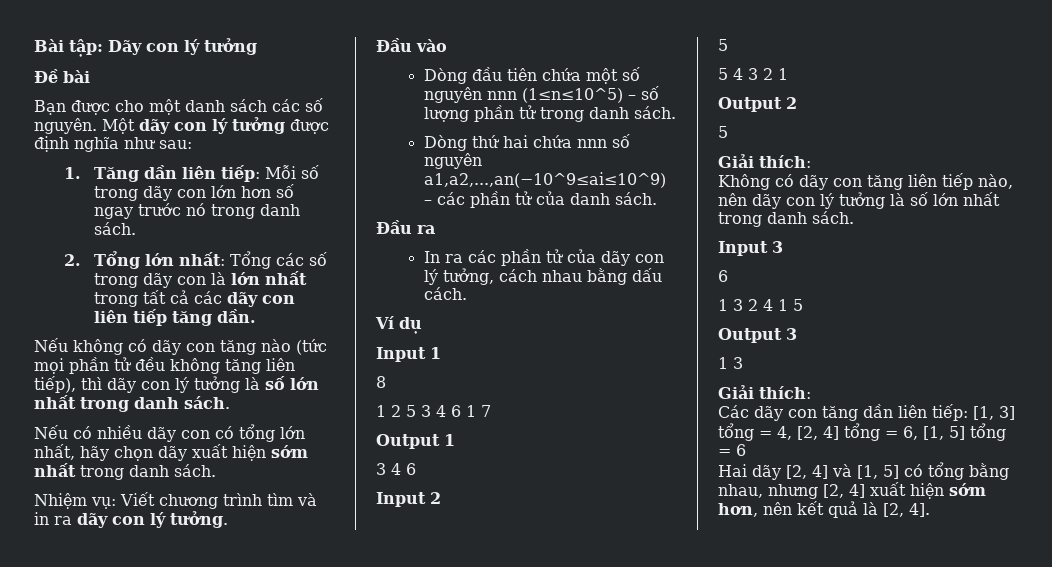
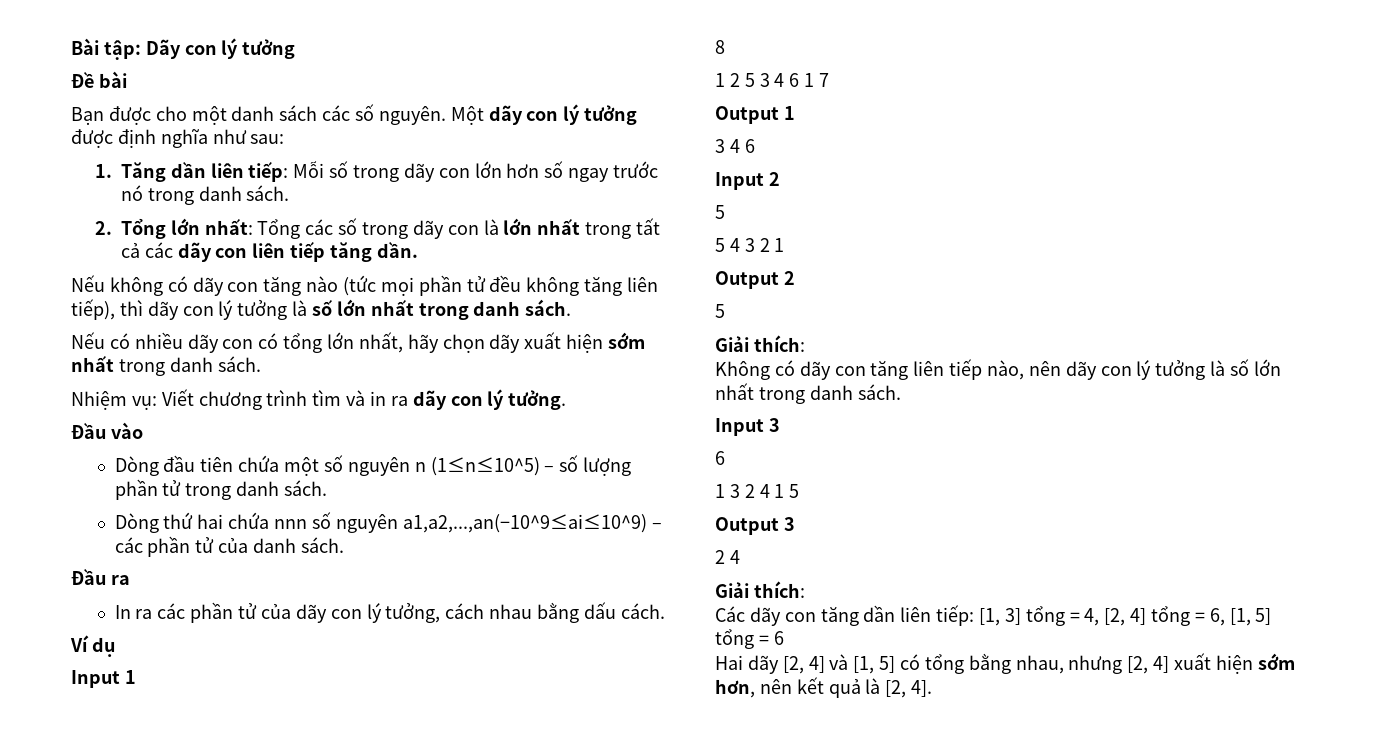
[486,91,517,100] nnn -> [414,462,426,472] n
[718,357,743,369] 1 3 -> [715,550,740,564] 2 4

